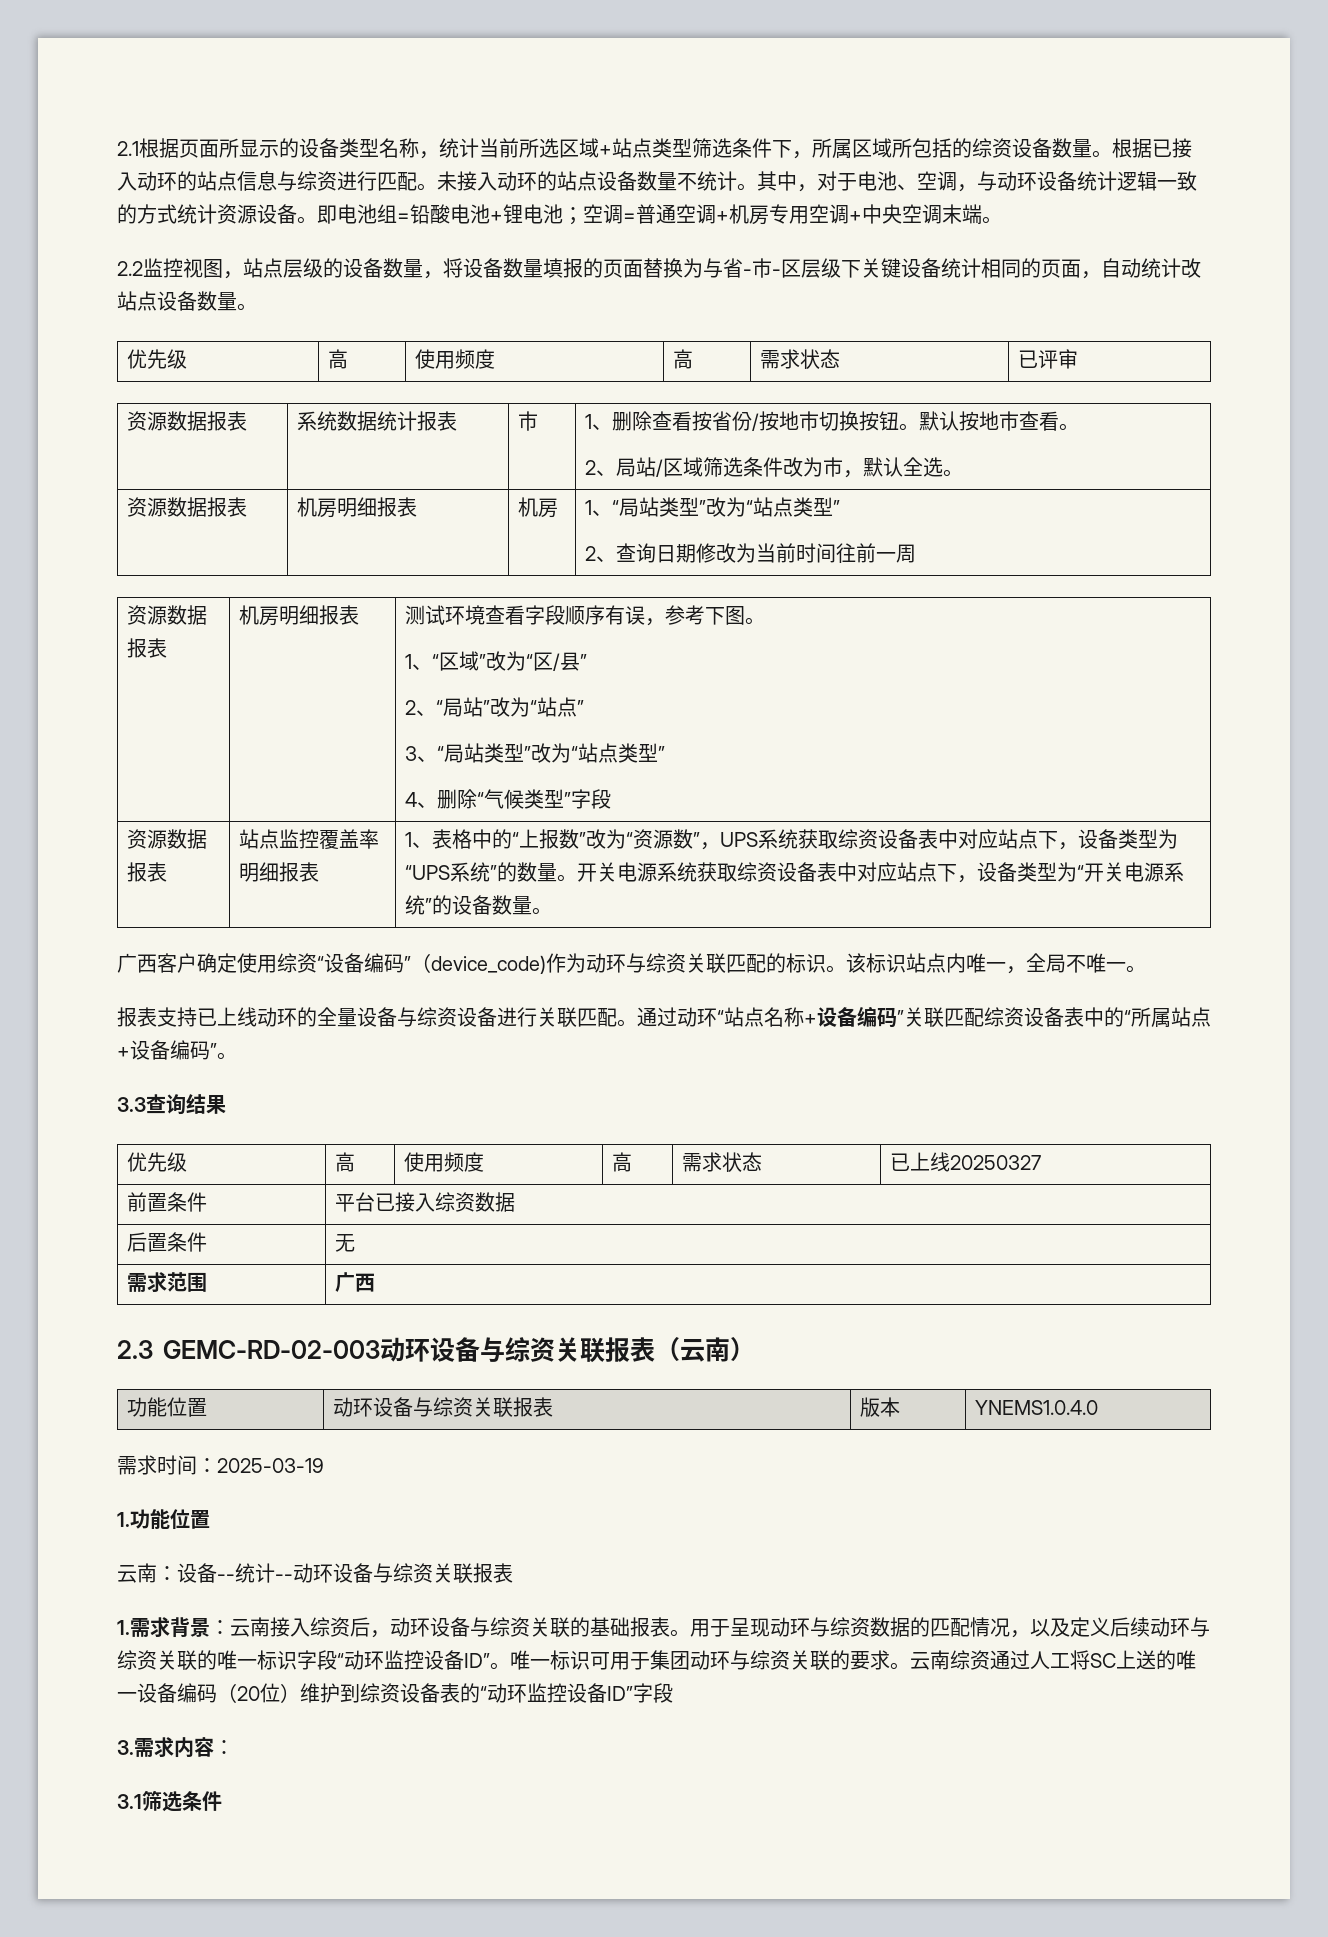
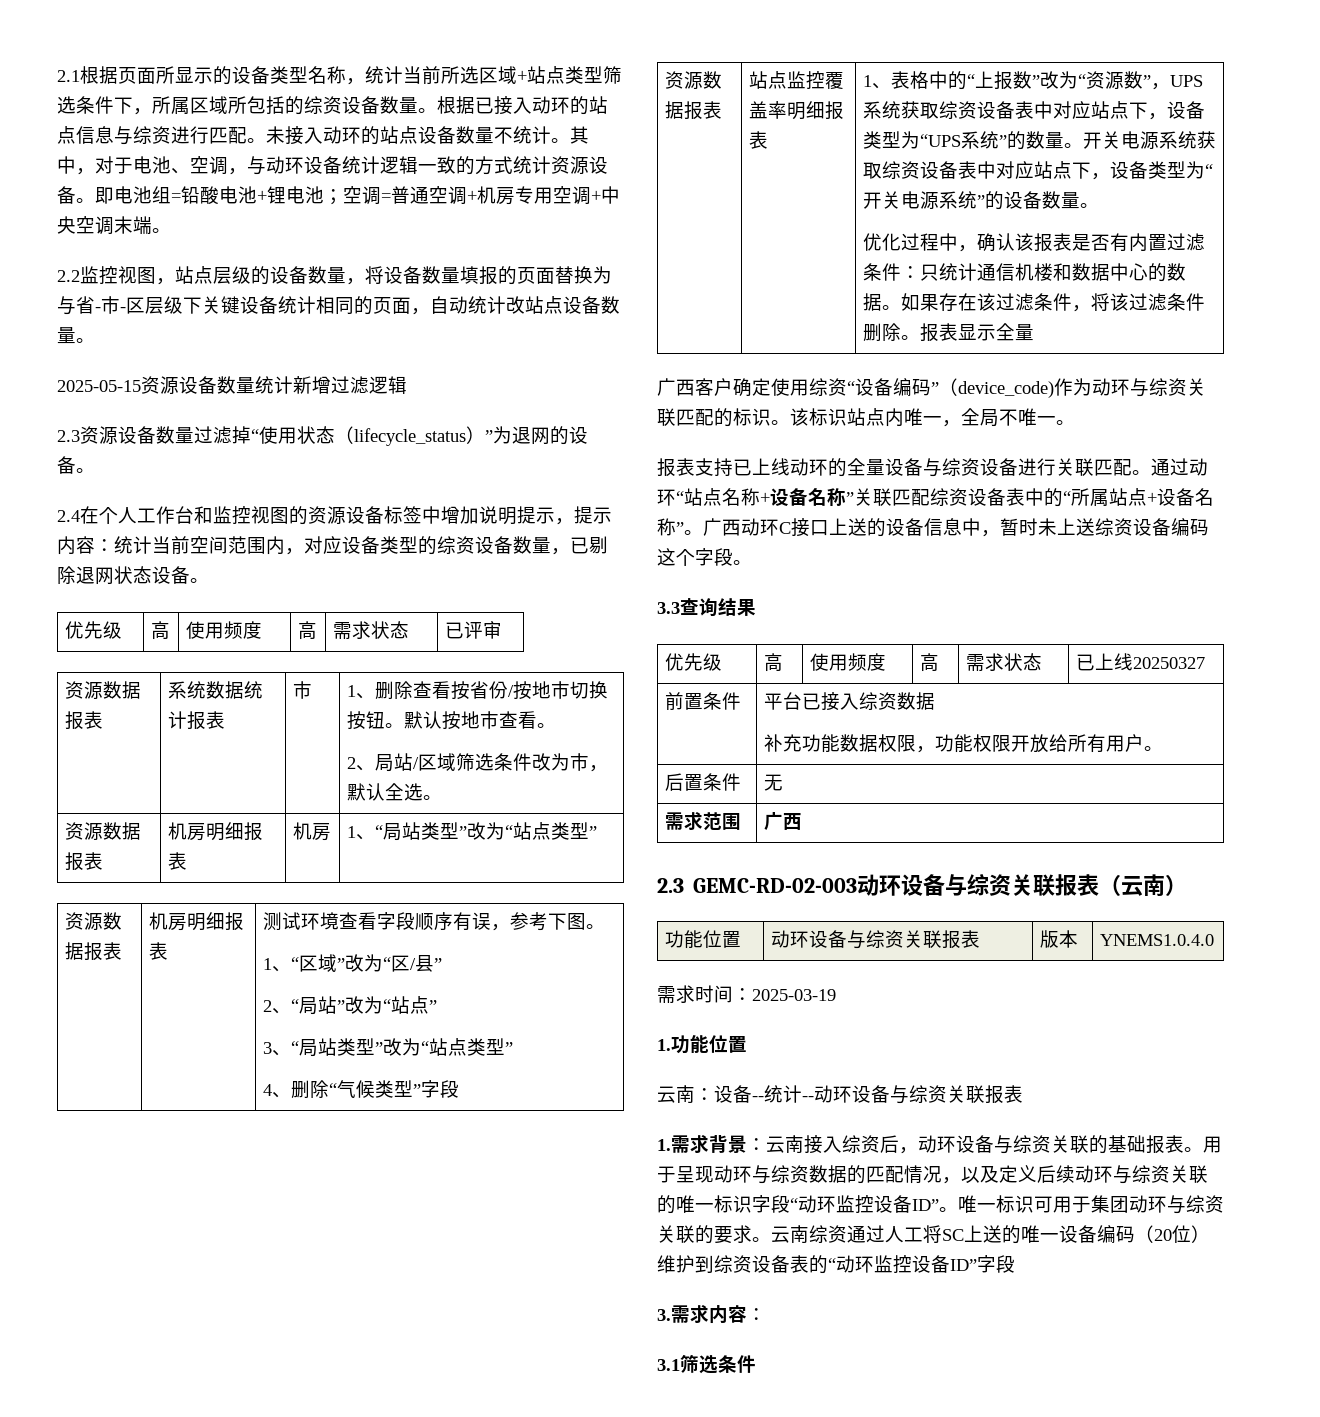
(257, 307) none -> [57,376,407,395] [57,426,588,446] [57,456,95,474] [57,506,612,525] [57,536,608,555] [57,566,209,585] // 2025-05-15资源设备数量统计新增过滤逻辑 // 2.3资源设备数量过滤掉“使用状态（lifecycle_status）”为退网的设备。 // 2.4在个人工作台和监控视图的资源设备标签中增加说明提示，提示内容：统计当前空间范围内，对应设备类型的综资设备数量，已剔除退网状态设备。
[584,543,916,563] // 2、查询日期修改为当前时间往前一周 -> (597, 832) none
(552, 911) none -> [862,233,1205,252] [862,263,1186,282] [862,293,1205,312] [862,323,1034,342] // 优化过程中，确认该报表是否有内置过滤条件：只统计通信机楼和数据中心的数据。如果存在该过滤条件，将该过滤条件删除。报表显示全量
[857,1006,897,1028] 编码 -> [808,488,846,507] 名称
[170,1040,217,1060] 编码” -> [1195,488,1214,506] [657,518,1209,537] [657,548,733,566] 名称”。广西动环C接口上送的设备信息中，暂时未上送综资设备编码这个字段
(515, 1202) none -> [763,734,1163,753] // 补充功能数据权限，功能权限开放给所有用户。

